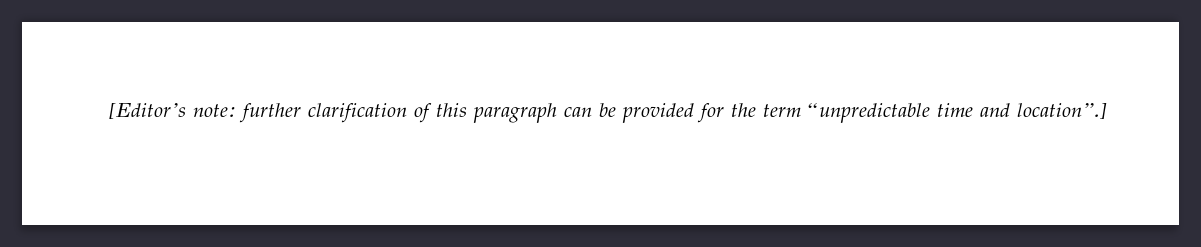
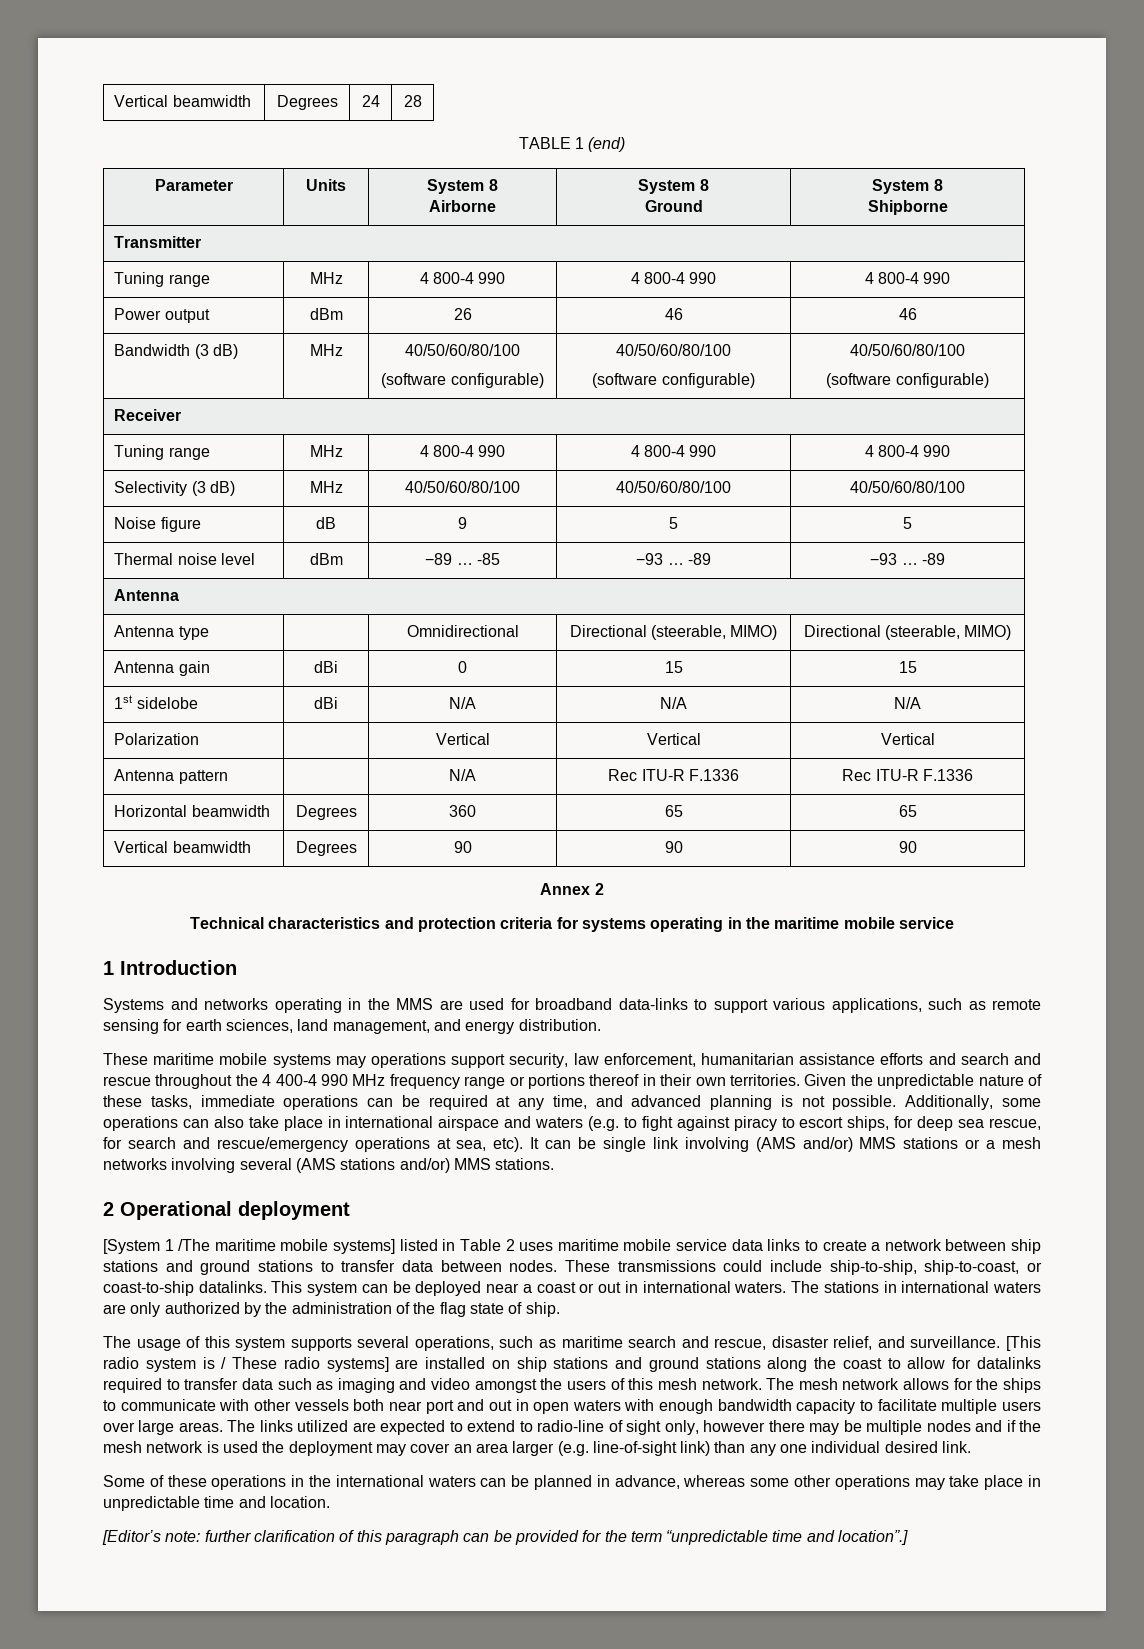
(109, 110) none -> [114,95,251,107] [276,95,338,110] [361,95,380,107] [403,95,422,107] [518,137,626,152] [154,179,233,191] [306,179,346,191] [427,179,498,194] [429,200,496,212] [638,179,709,194] [644,200,703,212] [872,179,943,194] [867,200,948,215] [114,236,202,248] [114,272,210,287] [309,272,343,284] [419,272,506,284] [630,272,717,284] [864,272,951,284] [114,308,210,323] [309,308,343,320] [453,308,472,320] [664,308,683,320] [898,308,917,320] [114,344,239,359] [309,344,343,356] [405,344,520,356] [381,373,544,388] [616,344,731,356] [592,373,755,388] [850,344,965,356] [826,373,989,388] [114,409,182,421] [114,445,210,460] [309,445,343,457] [419,445,506,457] [630,445,717,457] [864,445,951,457] [114,481,236,496] [309,481,343,493] [405,481,520,493] [616,481,731,493] [850,481,965,493] [114,517,201,532] [316,517,336,529] [458,517,467,529] [669,517,678,529] [903,517,912,529] [114,553,256,565] [309,553,343,565] [425,553,500,565] [636,553,711,565] [870,553,945,565] [114,589,180,601] [114,625,209,640] [406,625,519,637] [569,625,778,640] [803,625,1012,640] [114,661,210,676] [314,661,338,673] [458,661,467,673] [664,661,683,673] [898,661,917,673] [114,695,198,709] [314,697,338,709] [449,697,476,709] [660,697,687,709] [894,697,921,709] [114,733,200,745] [435,733,490,745] [646,733,701,745] [880,733,935,745] [114,769,228,784] [449,769,476,781] [608,769,739,781] [842,769,973,781] [114,805,270,817] [295,805,357,820] [449,805,476,817] [664,805,683,817] [898,805,917,817] [114,841,251,853] [295,841,357,856] [453,841,472,853] [664,841,683,853] [898,841,917,853] [540,883,604,895] [190,917,954,932] [103,960,237,975] [103,998,1041,1013] [103,1019,601,1034] [103,1053,1042,1068] [103,1074,1042,1089] [103,1095,1041,1110] [103,1116,1042,1131] [103,1137,1041,1152] [103,1158,555,1173] [103,1201,350,1220] [103,1239,1041,1254] [103,1260,1042,1275] [103,1281,1041,1296] [103,1302,560,1317] [103,1336,1041,1351] [103,1357,1042,1372] [103,1378,1041,1393] [103,1399,1041,1414] [103,1420,1042,1435] [103,1441,972,1456] [103,1475,1041,1490] [103,1496,330,1511] Vertical beamwidth | Degrees | 24 | 28 // TABLE 1 (end) // Parameter | Units | System 8 // Airborne | System 8 // Ground | System 8 // Shipborne // Transmitter // Tuning range | MHz | 4 800-4 990 | 4 800-4 990 | 4 800-4 990 // Power output | dBm | 26 | 46 | 46 // Bandwidth (3 dB) | MHz | 40/50/60/80/100 // (software configurable) | 40/50/60/80/100 // (software configurable) | 40/50/60/80/100 // (software configurable) // Receiver // Tuning range | MHz | 4 800-4 990 | 4 800-4 990 | 4 800-4 990 // Selectivity (3 dB) | MHz | 40/50/60/80/100 | 40/50/60/80/100 | 40/50/60/80/100 // Noise figure | dB | 9 | 5 | 5 // Thermal noise level | dBm | −89 … -85 | −93 … -89 | −93 … -89 // Antenna // Antenna type | | Omnidirectional | Directional (steerable, MIMO) | Directional (steerable, MIMO) // Antenna gain | dBi | 0 | 15 | 15 // 1st sidelobe | dBi | N/A | N/A | N/A // Polarization | | Vertical | Vertical | Vertical // Antenna pattern | | N/A | Rec ITU-R F.1336 | Rec ITU-R F.1336 // Horizontal beamwidth | Degrees | 360 | 65 | 65 // Vertical beamwidth | Degrees | 90 | 90 | 90 // Annex 2 // Technical characteristics and protection criteria for systems operating in the maritime mobile service // 1 Introduction // Systems and networks operating in the MMS are used for broadband data-links to support various applications, such as remote sensing for earth sciences, land management, and energy distribution. // These maritime mobile systems may operations support security, law enforcement, humanitarian assistance efforts and search and rescue throughout the 4 400-4 990 MHz frequency range or portions thereof in their own territories. Given the unpredictable nature of these tasks, immediate operations can be required at any time, and advanced planning is not possible. Additionally, some operations can also take place in international airspace and waters (e.g. to fight against piracy to escort ships, for deep sea rescue, for search and rescue/emergency operations at sea, etc). It can be single link involving (AMS and/or) MMS stations or a mesh networks involving several (AMS stations and/or) MMS stations. // 2 Operational deployment // [System 1 /The maritime mobile systems] listed in Table 2 uses maritime mobile service data links to create a network between ship stations and ground stations to transfer data between nodes. These transmissions could include ship-to-ship, ship-to-coast, or coast-to-ship datalinks. This system can be deployed near a coast or out in international waters. The stations in international waters are only authorized by the administration of the flag state of ship. // The usage of this system supports several operations, such as maritime search and rescue, disaster relief, and surveillance. [This radio system is / These radio systems] are installed on ship stations and ground stations along the coast to allow for datalinks required to transfer data such as imaging and video amongst the users of this mesh network. The mesh network allows for the ships to communicate with other vessels both near port and out in open waters with enough bandwidth capacity to facilitate multiple users over large areas. The links utilized are expected to extend to radio-line of sight only, however there may be multiple nodes and if the mesh network is used the deployment may cover an area larger (e.g. line-of-sight link) than any one individual desired link. // Some of these operations in the international waters can be planned in advance, whereas some other operations may take place in unpredictable time and location. //

